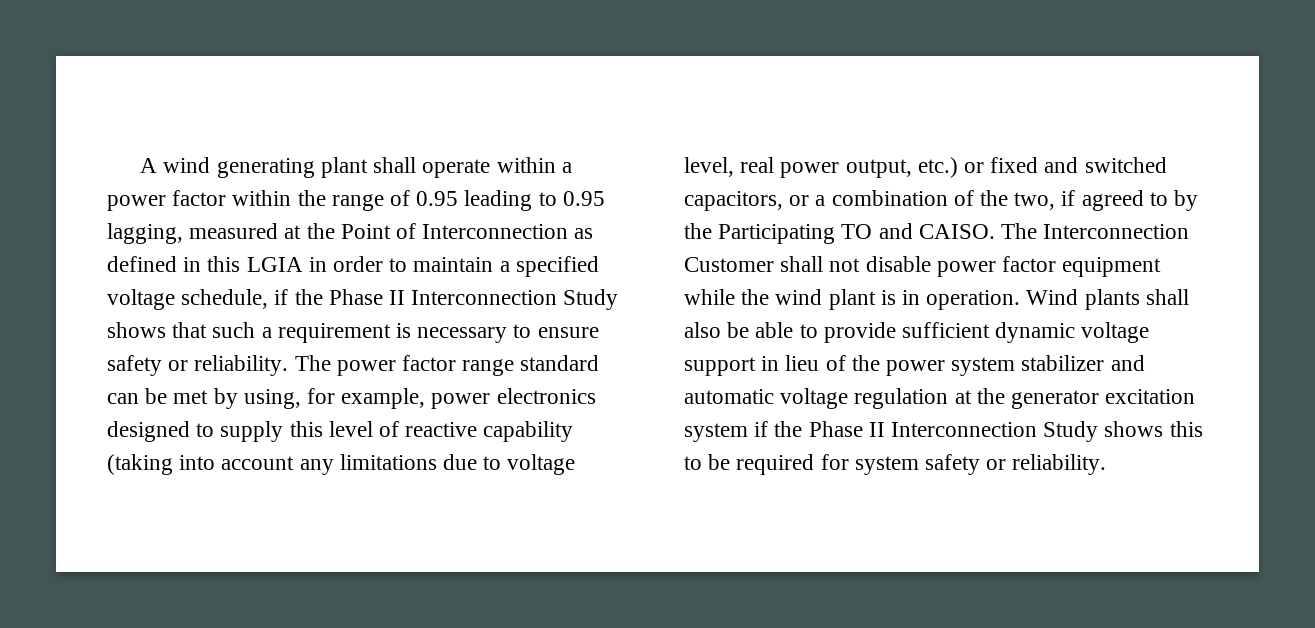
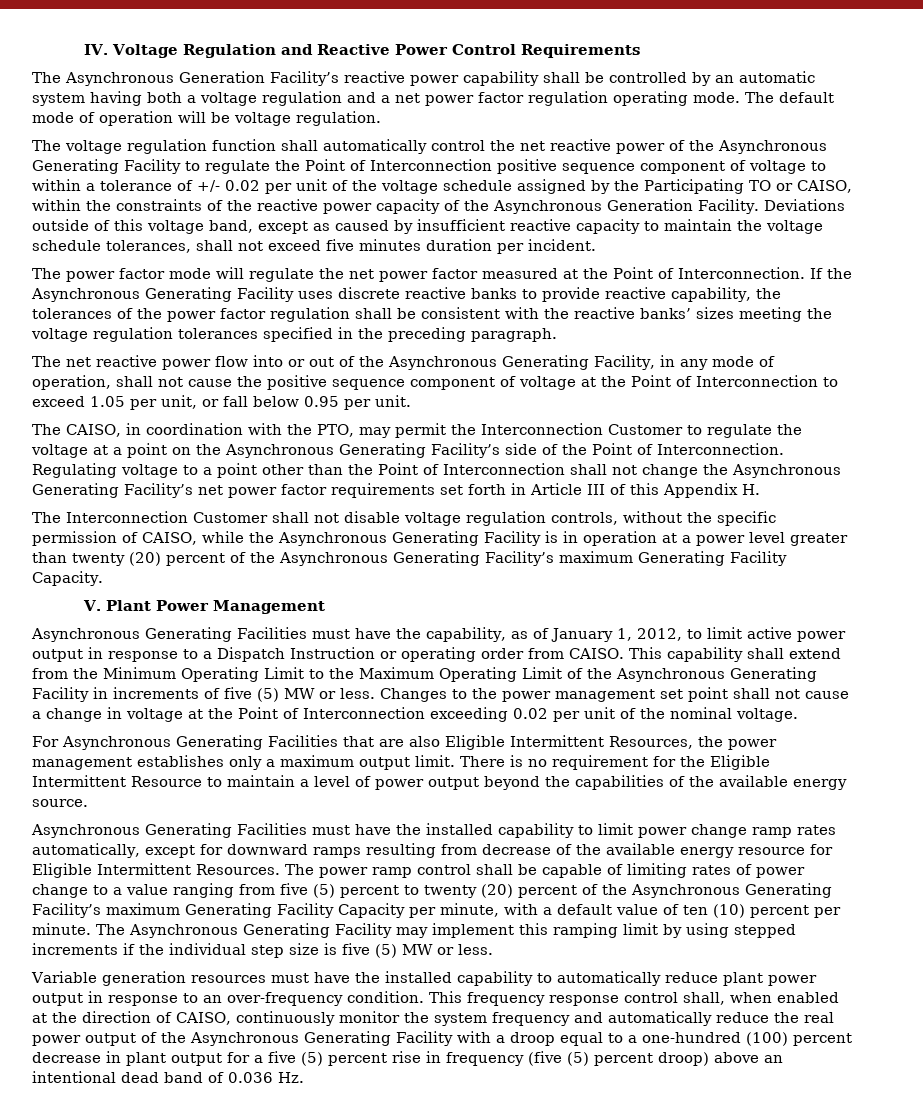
[140,157,572,178] [107,190,605,211] [107,223,183,244] A wind generating plant shall operate within a power factor within the range of 0.95 leading to 0.95 lagging, -> [84,44,641,58] [32,71,815,86] [32,91,834,106] [32,111,381,126] [32,139,827,154] [32,159,826,174] [32,179,852,194] [32,199,845,214] [32,219,823,234] [32,239,596,254] [32,267,478,282] IV. Voltage Regulation and Reactive Power Control Requirements // The Asynchronous Generation Facility’s reactive power capability shall be controlled by an automatic system having both a voltage regulation and a net power factor regulation operating mode. The default mode of operation will be voltage regulation. // The voltage regulation function shall automatically control the net reactive power of the Asynchronous Generating Facility to regulate the Point of Interconnection positive sequence component of voltage to within a tolerance of +/- 0.02 per unit of the voltage schedule assigned by the Participating TO or CAISO, within the constraints of the reactive power capacity of the Asynchronous Generation Facility. Deviations outside of this voltage band, except as caused by insufficient reactive capacity to maintain the voltage schedule tolerances, shall not exceed five minutes duration per incident. // The power factor mode will regulate the net power factor
[422,224,594,239] [107,256,599,277] [107,289,619,310] [107,322,599,343] [107,355,600,376] [107,388,596,409] [107,421,574,442] [107,454,576,475] [684,157,1167,178] [684,190,1199,211] [684,223,995,244] Interconnection as defined in this LGIA in order to maintain a specified voltage schedule, if the Phase II Interconnection Study shows that such a requirement is necessary to ensure safety or reliability. The power factor range standard can be met by using, for example, power electronics designed to supply this level of reactive capability (taking into account any limitations due to voltage level, real power output, etc.) or fixed and switched capacitors, or a combination of the two, if agreed to by the Participating TO and CAISO. -> [678,267,852,279] [31,287,781,302] [32,307,832,322] [31,327,557,342] [32,355,775,370] [32,375,838,390] [32,395,411,410] [32,423,802,438] [31,443,784,458] [32,463,841,478] [32,483,760,498] Interconnection. If the Asynchronous Generating Facility uses discrete reactive banks to provide reactive capability, the tolerances of the power factor regulation shall be consistent with the reactive banks’ sizes meeting the voltage regulation tolerances specified in the preceding paragraph. // The net reactive power flow into or out of the Asynchronous Generating Facility, in any mode of operation, shall not cause the positive sequence component of voltage at the Point of Interconnection to exceed 1.05 per unit, or fall below 0.95 per unit. // The CAISO, in coordination with the PTO, may permit the Interconnection Customer to regulate the voltage at a point on the Asynchronous Generating Facility’s side of the Point of Interconnection. Regulating voltage to a point other than the Point of Interconnection shall not change the Asynchronous Generating Facility’s net power factor requirements set forth in Article III of this Appendix H. //
[936,256,1162,277] [684,289,1189,310] [684,322,1150,343] [684,355,1145,376] [684,388,1196,409] [684,421,1203,442] [684,454,1107,475] power factor equipment while the wind plant is in operation. Wind plants shall also be able to provide sufficient dynamic voltage support in lieu of the power system stabilizer and automatic voltage regulation at the generator excitation system if the Phase II Interconnection Study shows this to be required for system safety or reliability. -> [404,511,776,526] [32,531,848,546] [32,551,787,566] [32,571,103,586] [83,600,326,614] [31,627,846,642] [32,647,841,662] [32,667,817,682] [32,687,849,702] [32,707,798,722] [32,735,777,750] [32,755,770,770] [32,775,847,790] [32,799,88,807] [31,823,836,838] [32,843,833,858] [32,863,805,878] [32,883,832,898] [32,903,841,918] [32,923,796,938] [32,943,493,958] [31,971,817,986] [32,991,839,1006] [32,1011,834,1026] [32,1031,852,1046] [32,1051,783,1066] [32,1071,304,1083] voltage regulation controls, without the specific permission of CAISO, while the Asynchronous Generating Facility is in operation at a power level greater than twenty (20) percent of the Asynchronous Generating Facility’s maximum Generating Facility Capacity. // V. Plant Power Management // Asynchronous Generating Facilities must have the capability, as of January 1, 2012, to limit active power output in response to a Dispatch Instruction or operating order from CAISO. This capability shall extend from the Minimum Operating Limit to the Maximum Operating Limit of the Asynchronous Generating Facility in increments of five (5) MW or less. Changes to the power management set point shall not cause a change in voltage at the Point of Interconnection exceeding 0.02 per unit of the nominal voltage. // For Asynchronous Generating Facilities that are also Eligible Intermittent Resources, the power management establishes only a maximum output limit. There is no requirement for the Eligible Intermittent Resource to maintain a level of power output beyond the capabilities of the available energy source. // Asynchronous Generating Facilities must have the installed capability to limit power change ramp rates automatically, except for downward ramps resulting from decrease of the available energy resource for Eligible Intermittent Resources. The power ramp control shall be capable of limiting rates of power change to a value ranging from five (5) percent to twenty (20) percent of the Asynchronous Generating Facility’s maximum Generating Facility Capacity per minute, with a default value of ten (10) percent per minute. The Asynchronous Generating Facility may implement this ramping limit by using stepped increments if the individual step size is five (5) MW or less. // Variable generation resources must have the installed capability to automatically reduce plant power output in response to an over-frequency condition. This frequency response control shall, when enabled at the direction of CAISO, continuously monitor the system frequency and automatically reduce the real power output of the Asynchronous Generating Facility with a droop equal to a one-hundred (100) percent decrease in plant output for a five (5) percent rise in frequency (five (5) percent droop) above an intentional dead band of 0.036 Hz.

